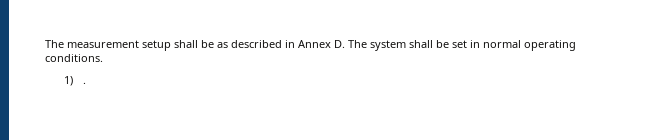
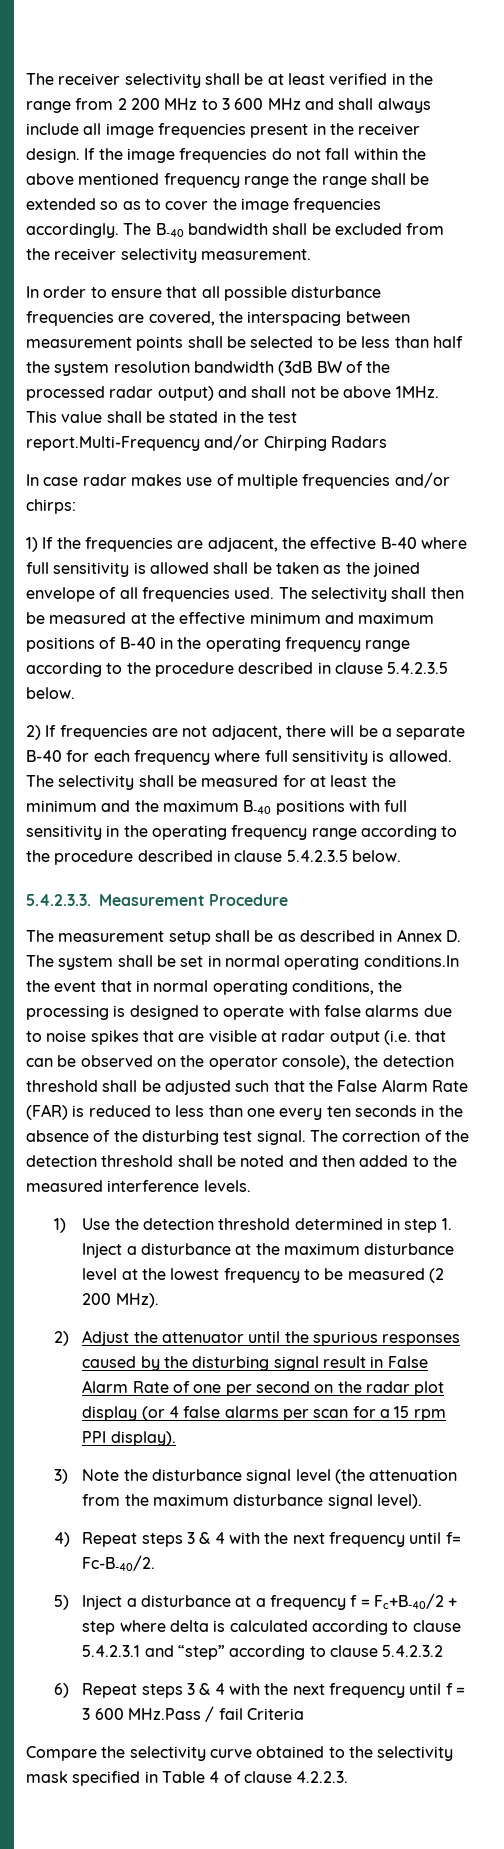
[45,40,64,48] The -> [26,73,433,88] [26,98,431,113] [26,123,421,138] [26,148,426,163] [26,173,430,188] [26,198,382,213] [26,223,445,238] [26,248,311,263] [26,286,382,301] [26,311,410,326] [26,336,463,351] [26,361,391,376] [26,386,439,401] [26,411,298,423] [26,434,387,451] [26,472,450,489] [26,499,76,514] [26,537,467,552] [26,562,420,577] [26,587,464,602] [26,612,435,624] [26,637,411,652] [26,662,449,677] [26,687,75,699] [26,725,466,740] [26,750,452,765] [26,775,396,790] [26,800,408,815] [26,825,458,840] [26,850,401,865] [26,894,289,906] [26,930,54,942] The receiver selectivity shall be at least verified in the range from 2 200 MHz to 3 600 MHz and shall always include all image frequencies present in the receiver design. If the image frequencies do not fall within the above mentioned frequency range the range shall be extended so as to cover the image frequencies accordingly. The B-40 bandwidth shall be excluded from the receiver selectivity measurement. // In order to ensure that all possible disturbance frequencies are covered, the interspacing between measurement points shall be selected to be less than half the system resolution bandwidth (3dB BW of the processed radar output) and shall not be above 1MHz. This value shall be stated in the test report.Multi-Frequency and/or Chirping Radars // In case radar makes use of multiple frequencies and/or chirps: // 1) If the frequencies are adjacent, the effective B-40 where full sensitivity is allowed shall be taken as the joined envelope of all frequencies used. The selectivity shall then be measured at the effective minimum and maximum positions of B-40 in the operating frequency range according to the procedure described in clause 5.4.2.3.5 below. // 2) If frequencies are not adjacent, there will be a separate B-40 for each frequency where full sensitivity is allowed. The selectivity shall be measured for at least the minimum and the maximum B-40 positions with full sensitivity in the operating frequency range according to the procedure described in clause 5.4.2.3.5 below. // 5.4.2.3.3. Measurement Procedure // The
[45,54,103,62] [64,76,87,86] conditions. // 1) . -> [363,955,459,967] [26,980,403,995] [26,1005,452,1020] [26,1030,447,1045] [26,1055,454,1070] [26,1079,468,1095] [26,1104,463,1120] [26,1130,469,1145] [26,1155,457,1167] [26,1180,251,1192] [54,1218,452,1233] [82,1243,455,1258] [82,1268,445,1283] [82,1293,159,1308] [54,1330,461,1346] [82,1356,428,1371] [82,1380,445,1396] [82,1406,446,1421] [82,1431,176,1446] [54,1469,458,1484] [82,1494,423,1509] [54,1532,461,1547] [82,1555,156,1571] [54,1593,458,1610] [82,1620,461,1635] [82,1645,444,1660] [54,1683,465,1698] [82,1706,305,1722] [26,1746,454,1761] [26,1771,349,1786] conditions.In the event that in normal operating conditions, the processing is designed to operate with false alarms due to noise spikes that are visible at radar output (i.e. that can be observed on the operator console), the detection threshold shall be adjusted such that the False Alarm Rate (FAR) is reduced to less than one every ten seconds in the absence of the disturbing test signal. The correction of the detection threshold shall be noted and then added to the measured interference levels. // 1) Use the detection threshold determined in step 1. Inject a disturbance at the maximum disturbance level at the lowest frequency to be measured (2 200 MHz). // 2) Adjust the attenuator until the spurious responses caused by the disturbing signal result in False Alarm Rate of one per second on the radar plot display (or 4 false alarms per scan for a 15 rpm PPI display). // 3) Note the disturbance signal level (the attenuation from the maximum disturbance signal level). // 4) Repeat steps 3 & 4 with the next frequency until f= Fc-B-40/2. // 5) Inject a disturbance at a frequency f = Fc+B-40/2 + step where delta is calculated according to clause 5.4.2.3.1 and “step” according to clause 5.4.2.3.2 // 6) Repeat steps 3 & 4 with the next frequency until f = 3 600 MHz.Pass / fail Criteria // Compare the selectivity curve obtained to the selectivity mask specified in Table 4 of clause 4.2.2.3.

